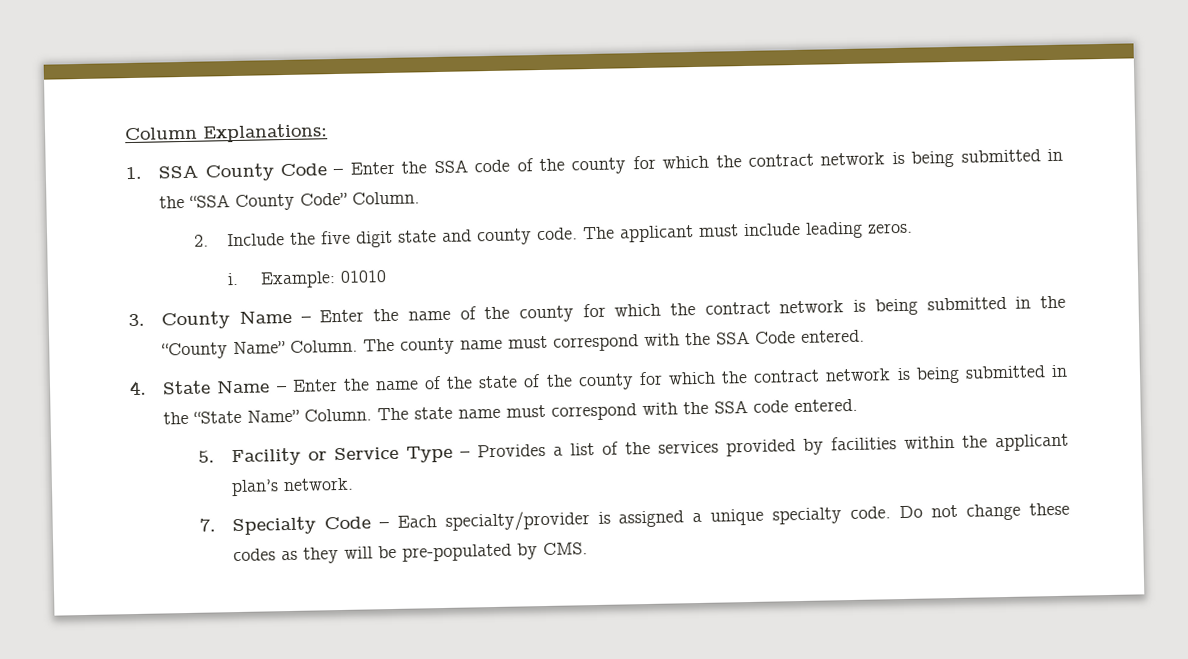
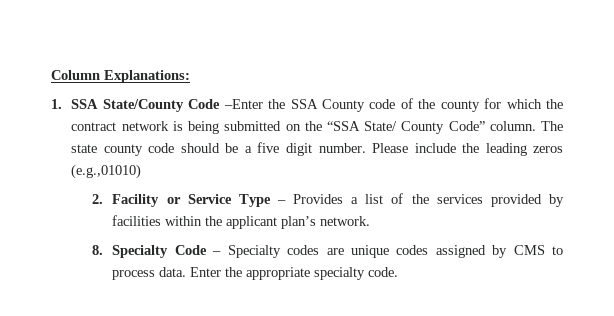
[204,159,468,182] County Code – Enter the SSA -> [102,99,366,112] State/County Code –Enter the SSA County
[1047,148,1064,162] in -> [285,124,301,131] on
(231, 201) none -> [364,121,398,131] State/
[352,191,421,205] [193,221,913,248] [226,270,388,289] [128,295,1067,330] [161,329,866,360] [129,364,1069,396] [163,398,859,425] [197,450,215,463] Column. // 2. Include the five digit state and county code. The applicant must include leading zeros. // i. Example: 01010 // 3. County Name – Enter the name of the county for which the contract network is being submitted in the “County Name” Column. The county name must correspond with the SSA Code entered. // 4. State Name – Enter the name of the state of the county for which the contract network is being submitted in the “State Name” Column. The state name must correspond with the SSA code entered. // 5. -> [489,121,563,131] [71,142,563,156] [71,164,142,179] [91,194,103,204] column. The state county code should be a five digit number. Please include the leading zeros (e.g.,01010) // 2.
[198,518,216,532] 7. -> [91,245,103,255] 8.
[396,502,1070,532] [232,542,588,564] Each specialty/provider is assigned a unique specialty code. Do not change these codes as they will be pre-populated by CMS. -> [227,245,563,258] [112,267,399,280] Specialty codes are unique codes assigned by CMS to process data. Enter the appropriate specialty code.

